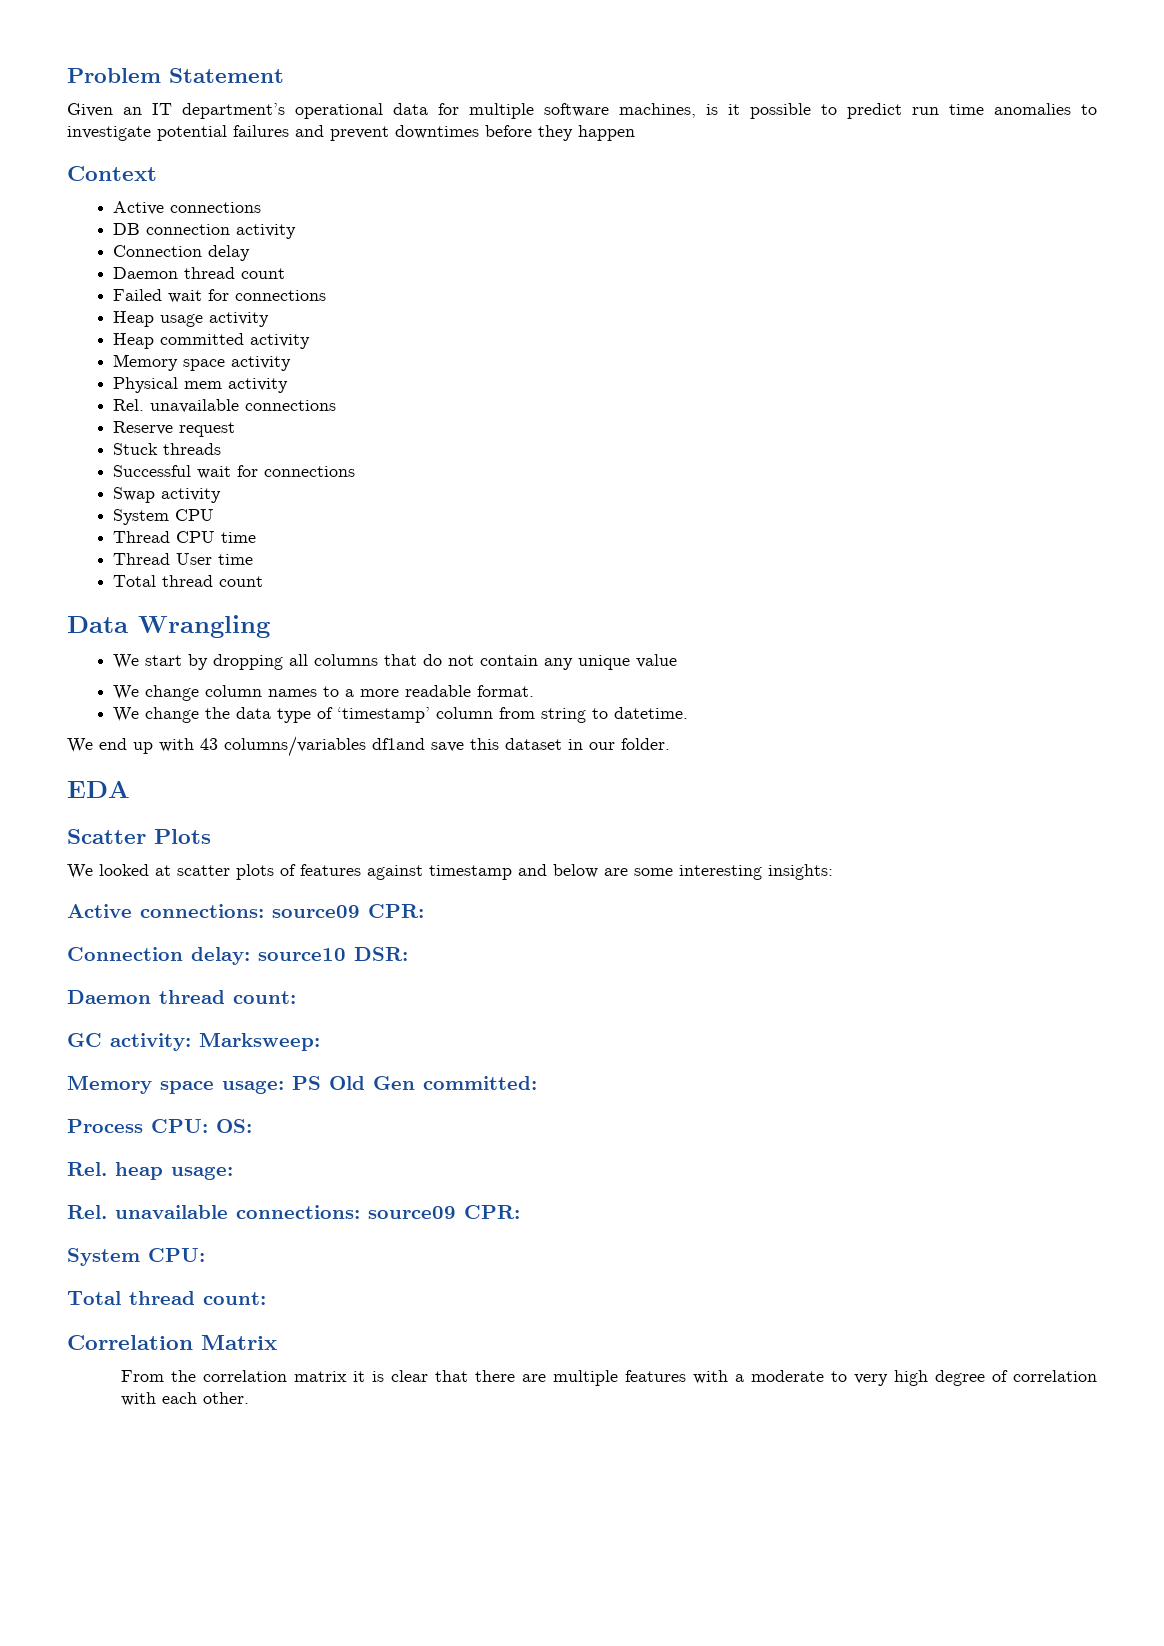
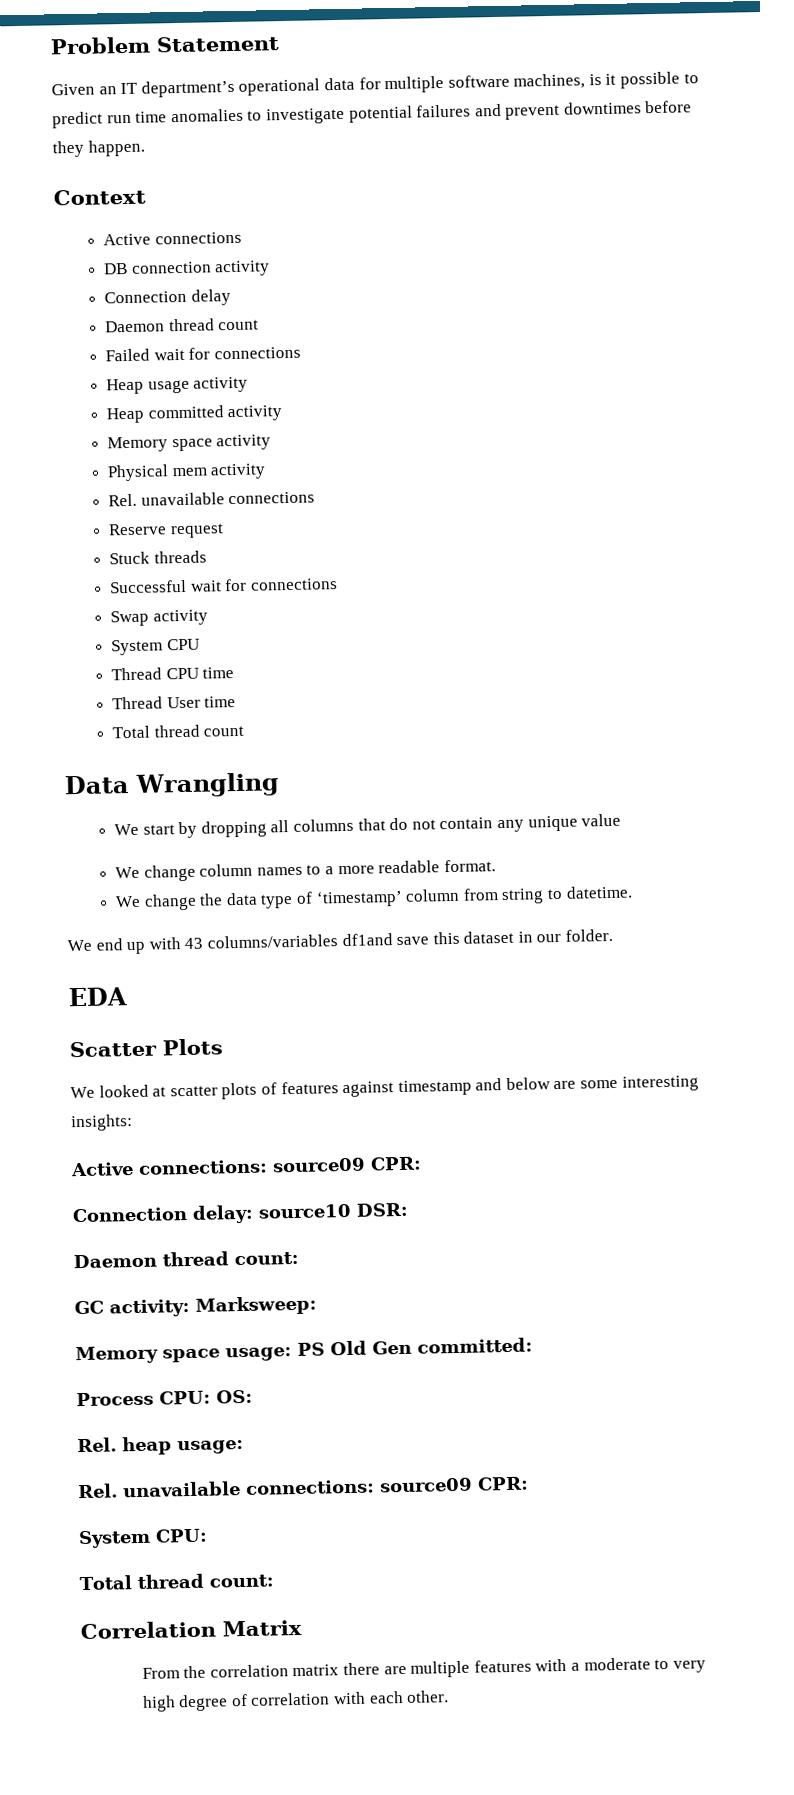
[578,125,635,141] happen -> [87,139,145,157] happen.
[353,1370,469,1382] it is clear that -> (340, 1670) none

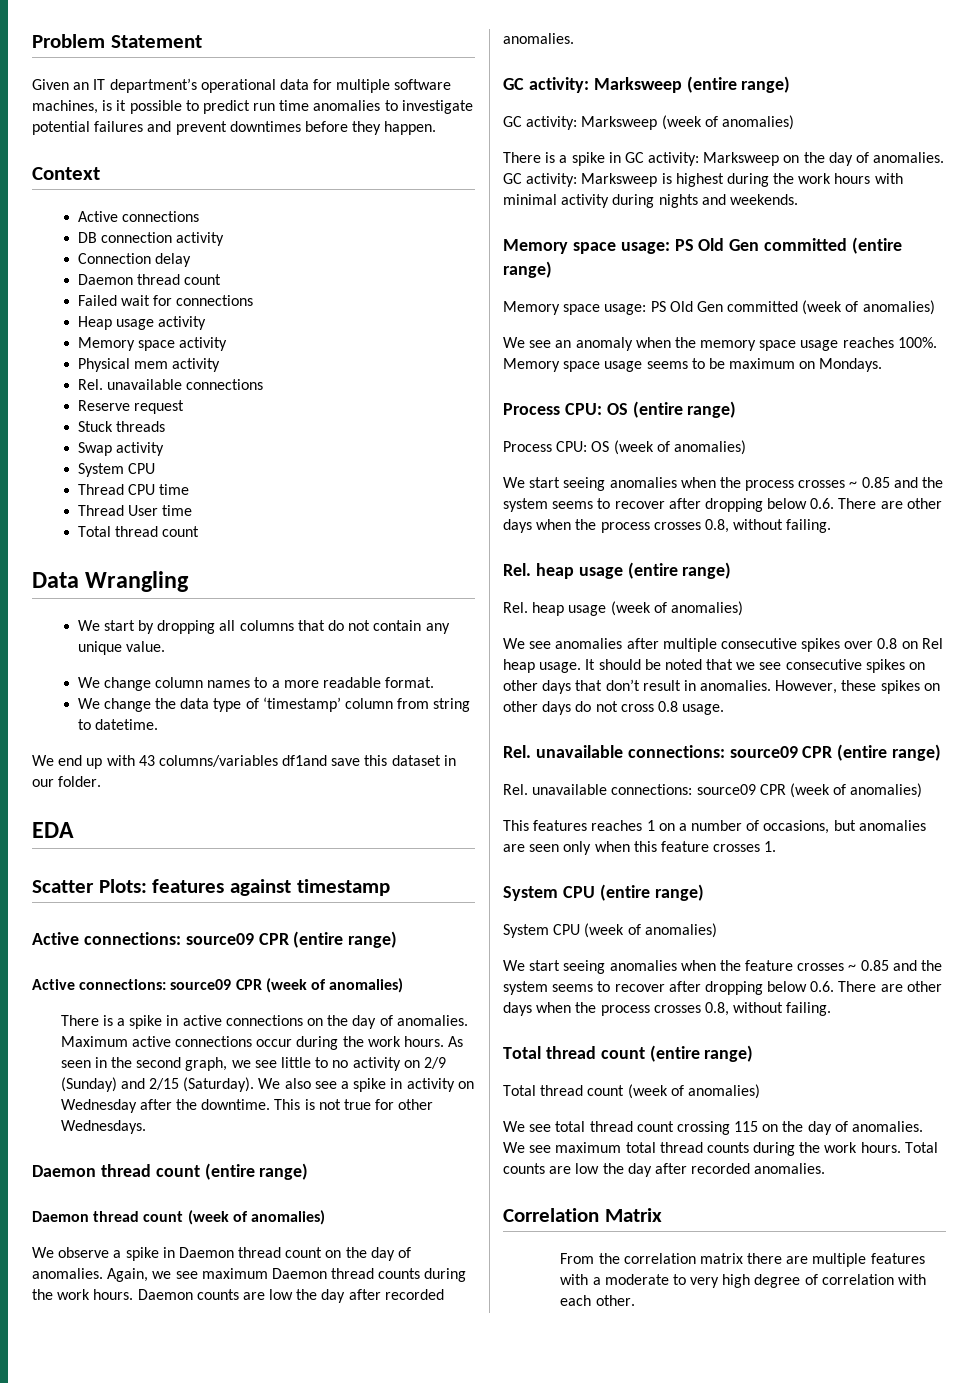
[106,405,283,424] // Heap committed activity -> (207, 323) none
[109,578,338,594] // Successful wait for connections -> (165, 426) none
[581,813,622,827] value -> [125,641,165,652] value.
[162,1038,223,1056] [70,1075,699,1100] [71,1114,133,1132] [70,1156,422,1177] [72,1202,409,1224] [73,1251,299,1269] [74,1295,317,1318] [75,1337,533,1365] [76,1389,253,1407] [77,1436,244,1456] [78,1476,529,1499] [78,1528,208,1549] [79,1573,274,1591] Plots // We looked at scatter plots of features against timestamp and below are some interesting insights: // Active connections: source09 CPR: // Connection delay: source10 DSR: // Daemon thread count: // GC activity: Marksweep: // Memory space usage: PS Old Gen committed: // Process CPU: OS: // Rel. heap usage: // Rel. unavailable connections: source09 CPR: // System CPU: // Total thread count: -> [98,879,390,896] [32,931,398,948] [32,978,404,993] [60,1015,468,1029] [60,1036,464,1050] [60,1057,446,1071] [60,1077,474,1092] [60,1099,434,1113] [60,1120,146,1134] [32,1163,309,1180] [32,1210,325,1225] [32,1247,412,1261] [32,1268,467,1282] [32,1289,444,1303] [503,33,574,44] [503,76,791,93] [503,115,794,130] [503,152,945,166] [503,173,903,187] [503,194,798,208] [503,237,903,254] [503,261,552,278] [503,300,935,315] [503,337,937,351] [503,358,883,372] [503,401,737,418] [503,440,746,455] [503,477,944,491] [503,498,942,512] [503,519,832,533] [503,562,732,579] [503,601,743,616] [503,638,943,652] [503,659,926,673] [503,679,940,694] [503,701,725,715] [503,744,942,761] [503,783,923,798] [503,820,926,834] [503,841,777,855] [503,884,704,901] [503,923,717,938] [503,960,943,974] [503,981,942,995] [503,1002,832,1016] [503,1045,754,1062] [503,1084,760,1099] [503,1121,924,1135] [503,1142,938,1156] [503,1163,826,1177] Plots: features against timestamp // Active connections: source09 CPR (entire range) // Active connections: source09 CPR (week of anomalies) // There is a spike in active connections on the day of anomalies. Maximum active connections occur during the work hours. As seen in the second graph, we see little to no activity on 2/9 (Sunday) and 2/15 (Saturday). We also see a spike in activity on Wednesday after the downtime. This is not true for other Wednesdays. // Daemon thread count (entire range) // Daemon thread count (week of anomalies) // We observe a spike in Daemon thread count on the day of anomalies. Again, we see maximum Daemon thread counts during the work hours. Daemon counts are low the day after recorded anomalies. // GC activity: Marksweep (entire range) // GC activity: Marksweep (week of anomalies) // There is a spike in GC activity: Marksweep on the day of anomalies. GC activity: Marksweep is highest during the work hours with minimal activity during nights and weekends. // Memory space usage: PS Old Gen committed (entire range) // Memory space usage: PS Old Gen committed (week of anomalies) // We see an anomaly when the memory space usage reaches 100%. Memory space usage seems to be maximum on Mondays. // Process CPU: OS (entire range) // Process CPU: OS (week of anomalies) // We start seeing anomalies when the process crosses ~ 0.85 and the system seems to recover after dropping below 0.6. There are other days when the process crosses 0.8, without failing. // Rel. heap usage (entire range) // Rel. heap usage (week of anomalies) // We see anomalies after multiple consecutive spikes over 0.8 on Rel heap usage. It should be noted that we see consecutive spikes on other days that don’t result in anomalies. However, these spikes on other days do not cross 0.8 usage. // Rel. unavailable connections: source09 CPR (entire range) // Rel. unavailable connections: source09 CPR (week of anomalies) // This features reaches 1 on a number of occasions, but anomalies are seen only when this feature crosses 1. // System CPU (entire range) // System CPU (week of anomalies) // We start seeing anomalies when the feature crosses ~ 0.85 and the system seems to recover after dropping below 0.6. There are other days when the process crosses 0.8, without failing. // Total thread count (entire range) // Total thread count (week of anomalies) // We see total thread count crossing 115 on the day of anomalies. We see maximum total thread counts during the work hours. Total counts are low the day after recorded anomalies.

